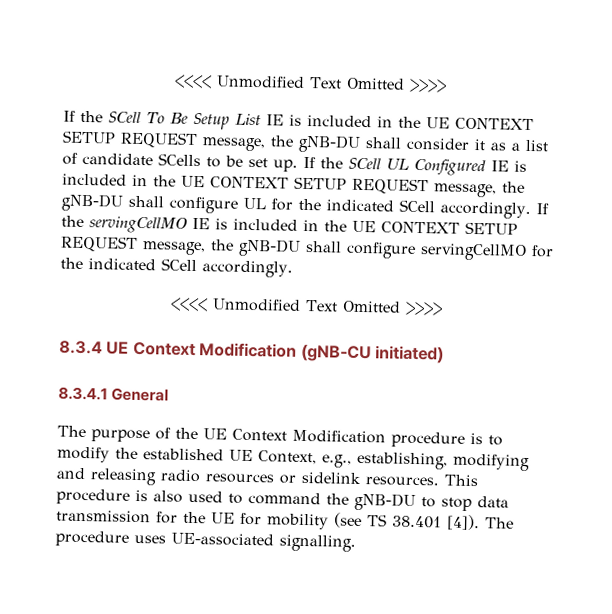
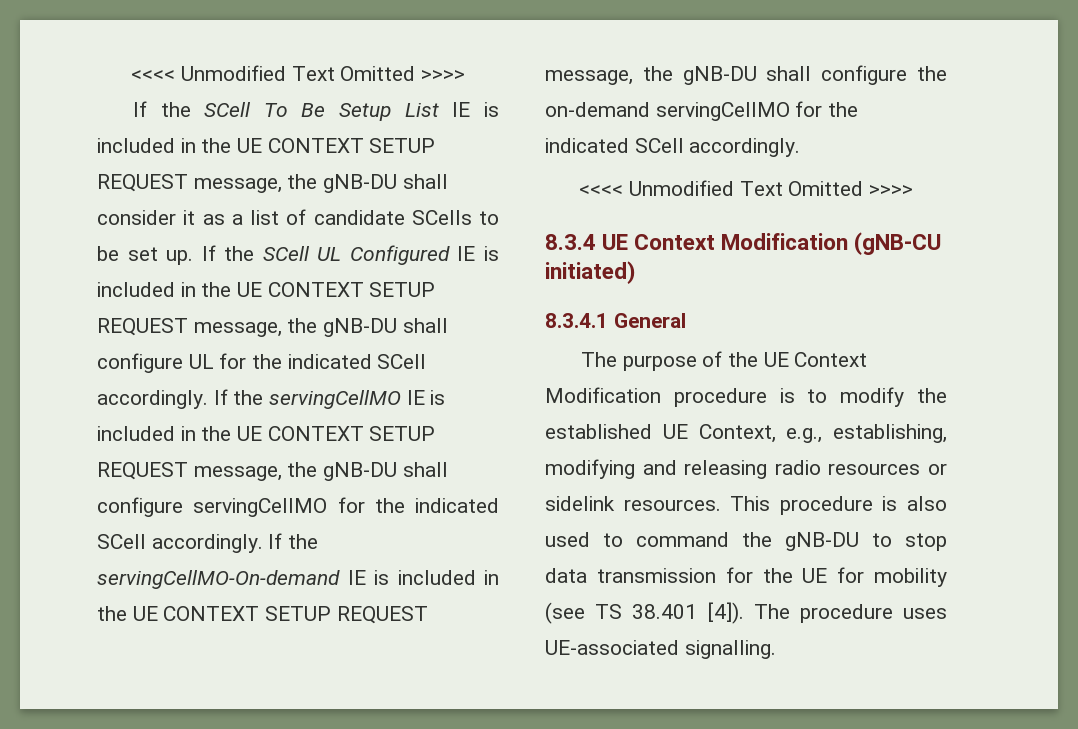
(293, 269) none -> [268,533,319,549] [97,570,499,589] [97,606,428,624] [545,65,947,85] [545,101,859,121] [545,138,801,157] If the servingCellMO-On-demand IE is included in the UE CONTEXT SETUP REQUEST message, the gNB-DU shall configure the on-demand servingCellMO for the indicated SCell accordingly.

